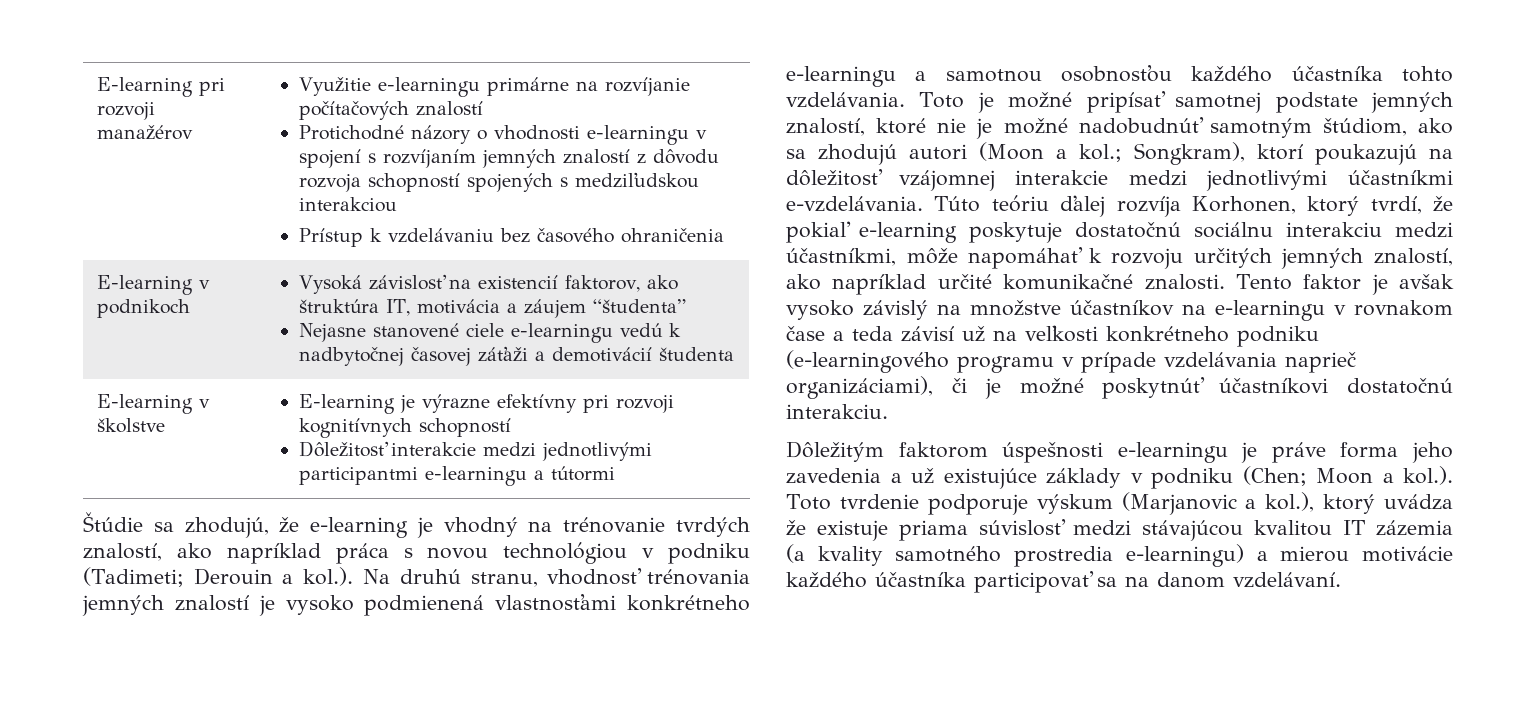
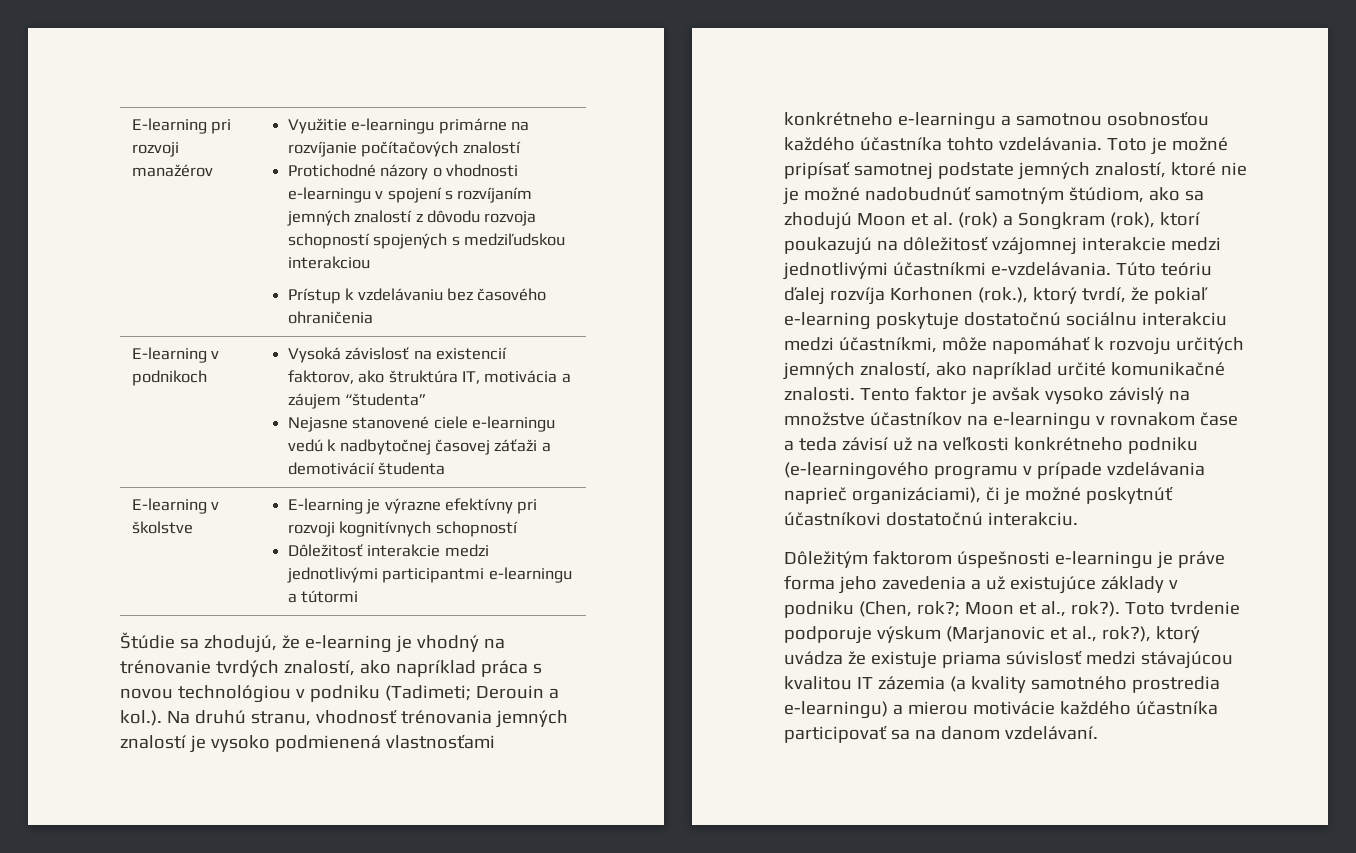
[909,142,1245,165] autori (Moon a kol.; Songkram), -> [856,212,1155,230] Moon et al. (rok) a Songkram (rok),
[1191,196,1296,214] Korhonen, -> [889,287,1028,303] Korhonen (rok.),
[1242,466,1453,486] (Chen; Moon a kol.). -> [858,601,1120,617] (Chen, rok?; Moon et al., rok?).
[1245,492,1315,512] a kol.), -> [1049,626,1151,642] et al., rok?),

